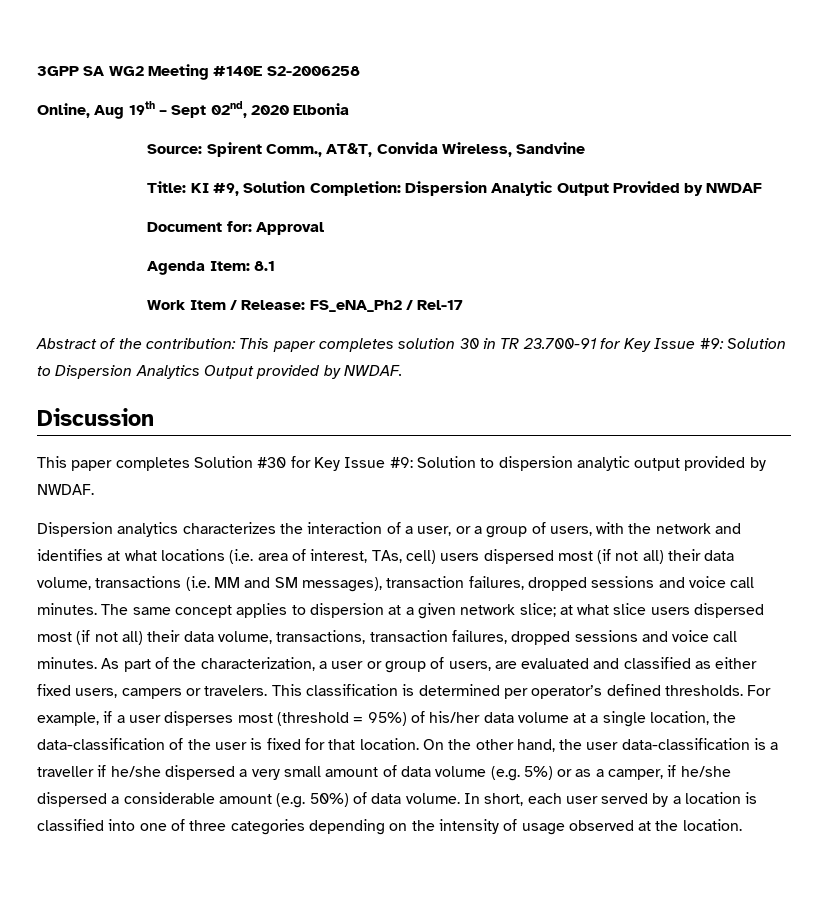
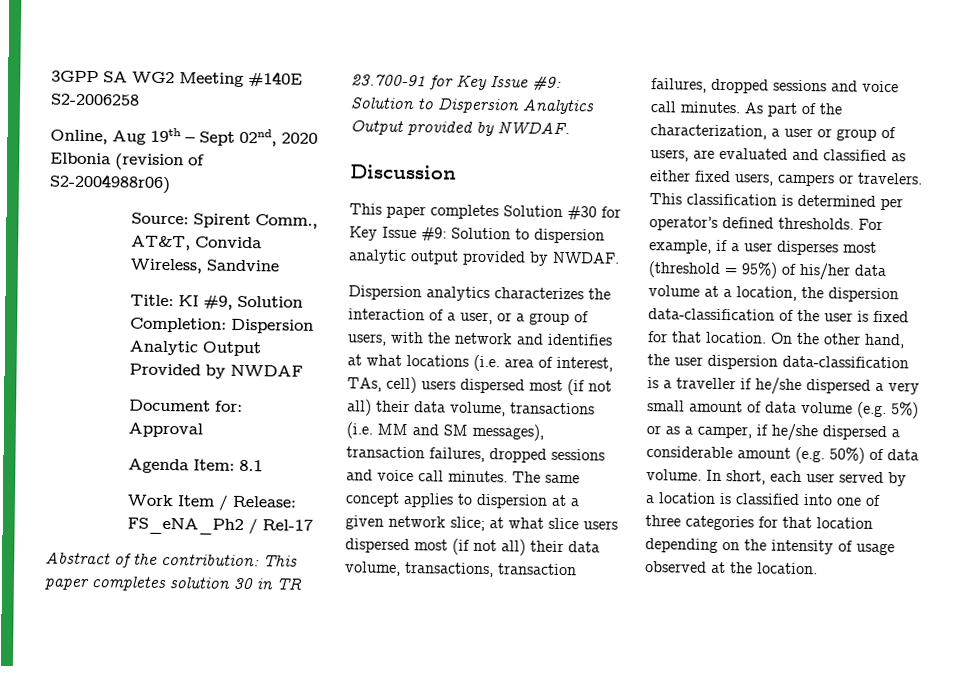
(350, 109) none -> [115,153,205,171] [49,173,171,195] (revision of S2-2004988r06)
[602,711,646,727] single -> (732, 293) none
(737, 717) none -> [828,287,899,303] dispersion
(619, 746) none -> [707,354,778,370] dispersion
(305, 827) none -> [758,516,873,529] for that location

